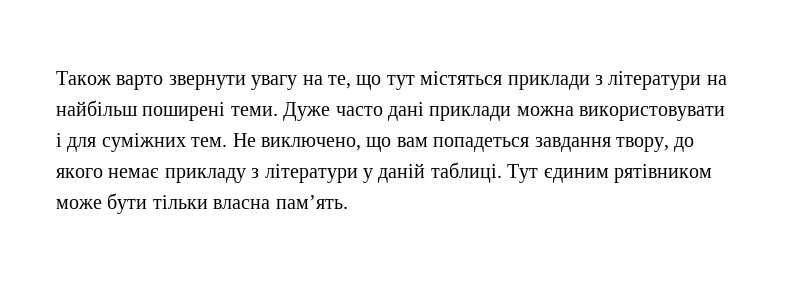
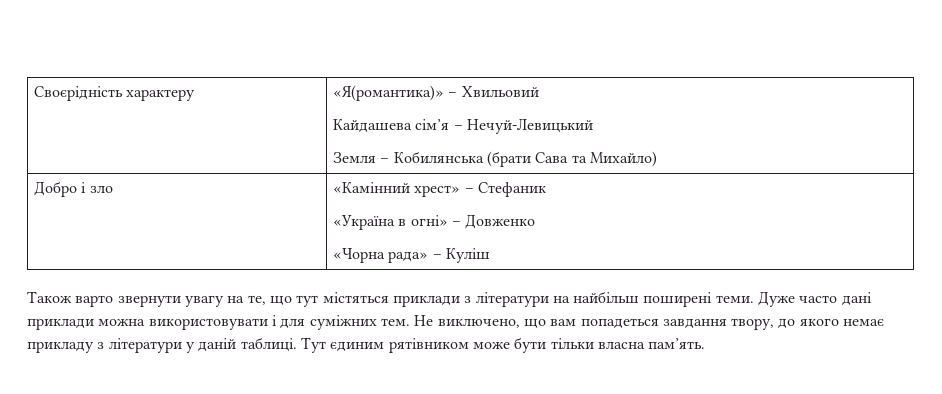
(56, 78) none -> [34,86,196,101] [333,85,539,101] [333,118,594,134] [333,151,658,167] [34,181,113,197] [333,182,547,197] [333,214,536,230] [333,248,491,263] Своєрідність характеру | «Я(романтика)» – Хвильовий // Кайдашева сім’я – Нечуй-Левицький // Земля – Кобилянська (брати Сава та Михайло) // Добро і зло | «Камінний хрест» – Стефаник // «Україна в огні» – Довженко // «Чорна рада» – Куліш //

